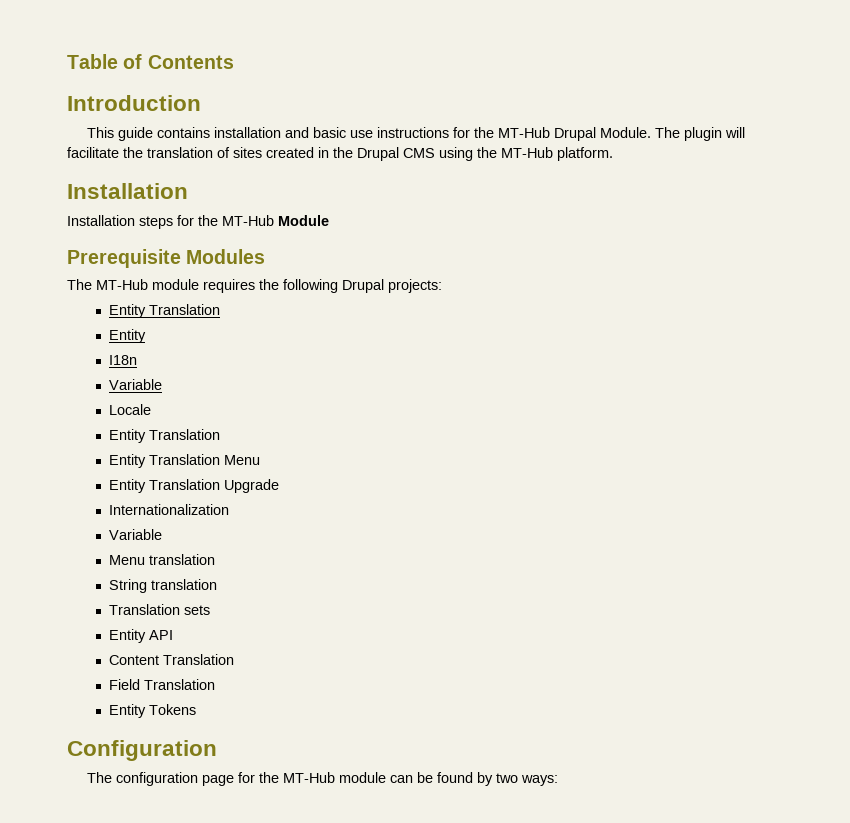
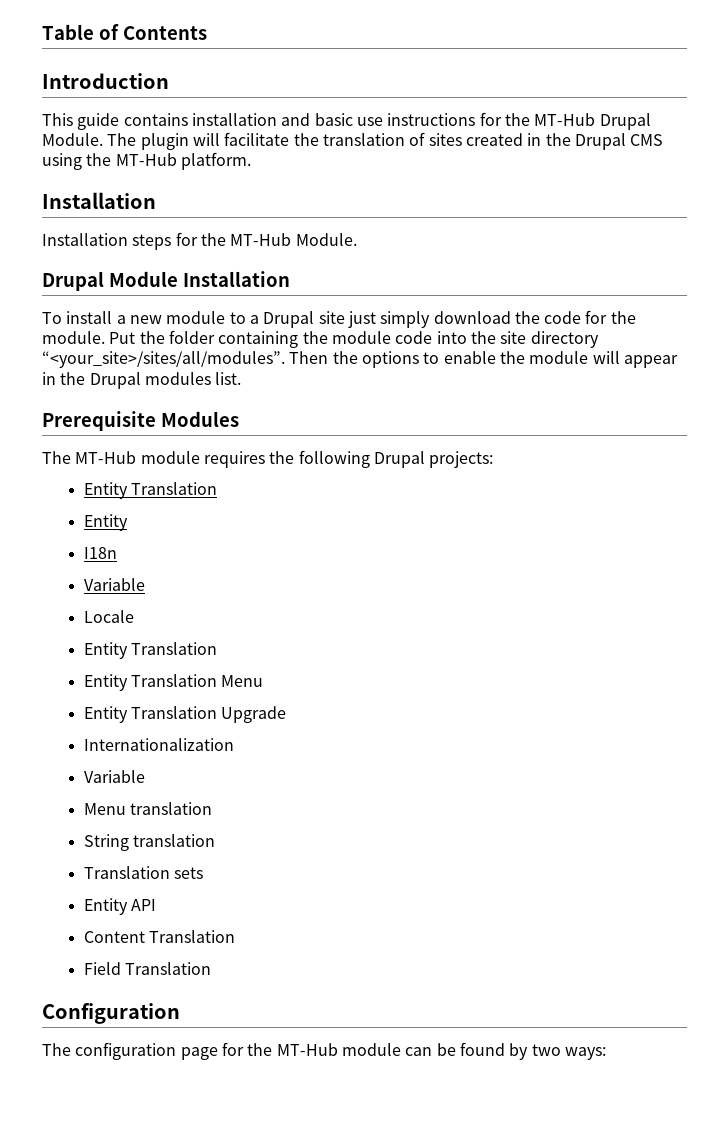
(274, 220) none -> [295,233,357,246] [42,271,104,291] Module. // Drupal
(329, 220) none -> [182,271,290,287] [42,310,636,328] [42,330,599,348] [42,351,678,368] [42,372,242,389] Installation // To install a new module to a Drupal site just simply download the code for the module. Put the folder containing the module code into the site directory “<your_site>/sites/all/modules”. Then the options to enable the module will appear in the Drupal modules list.
[108,704,196,718] // Entity Tokens -> (211, 968) none

